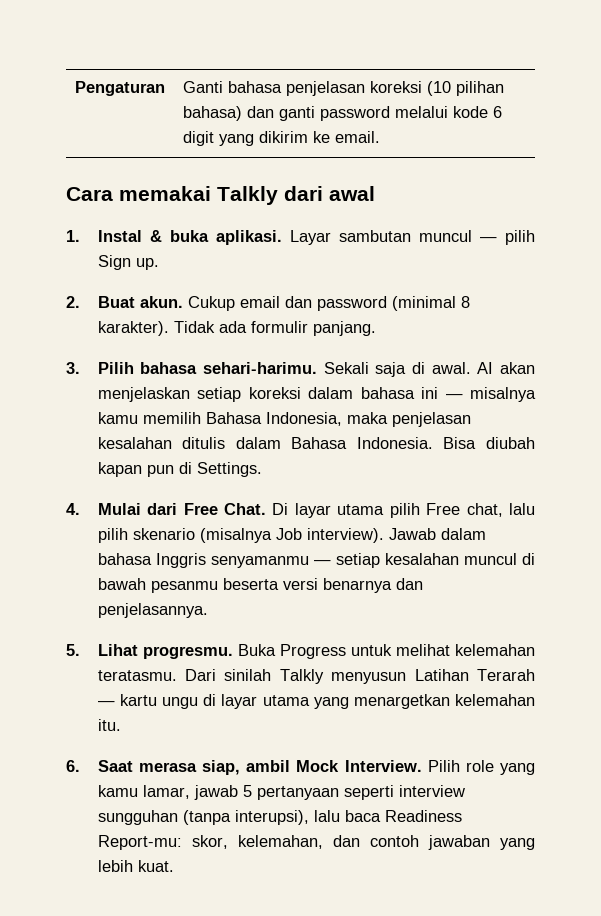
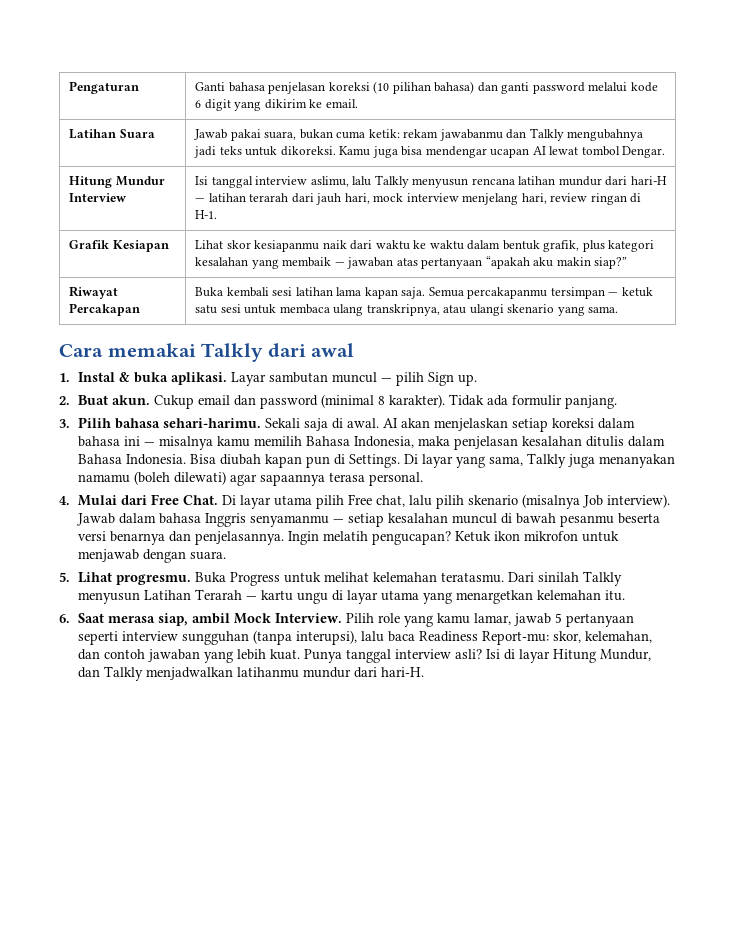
(380, 137) none -> [69,129,155,139] [194,128,644,141] [194,146,666,158] [69,176,165,188] [69,193,127,202] [195,175,667,188] [195,193,642,205] [195,210,218,219] [69,240,169,252] [195,240,655,252] [195,256,628,269] [69,286,119,299] [69,303,141,316] [195,287,653,299] [195,304,619,316] // Latihan Suara | Jawab pakai suara, bukan cuma ketik: rekam jawabanmu dan Talkly mengubahnya jadi teks untuk dikoreksi. Kamu juga bisa mendengar ucapan AI lewat tombol Dengar. // Hitung Mundur Interview | Isi tanggal interview aslimu, lalu Talkly menyusun rencana latihan mundur dari hari-H — latihan terarah dari jauh hari, mock interview menjelang hari, review ringan di H-1. // Grafik Kesiapan | Lihat skor kesiapanmu naik dari waktu ke waktu dalam bentuk grafik, plus kategori kesalahan yang membaik — jawaban atas pertanyaan “apakah aku makin siap?” // Riwayat Percakapan | Buka kembali sesi latihan lama kapan saja. Semua percakapanmu tersimpan — ketuk satu sesi untuk membaca ulang transkripnya, atau ulangi skenario yang sama.
(262, 469) none -> [404,453,676,468] [78,471,424,486] Di layar yang sama, Talkly juga menanyakan namamu (boleh dilewati) agar sapaannya terasa personal.
(208, 610) none -> [288,531,620,545] [78,549,227,563] Ingin melatih pengucapan? Ketuk ikon mikrofon untuk menjawab dengan suara.
(174, 866) none -> [304,649,652,663] [78,666,425,681] Punya tanggal interview asli? Isi di layar Hitung Mundur, dan Talkly menjadwalkan latihanmu mundur dari hari-H.

